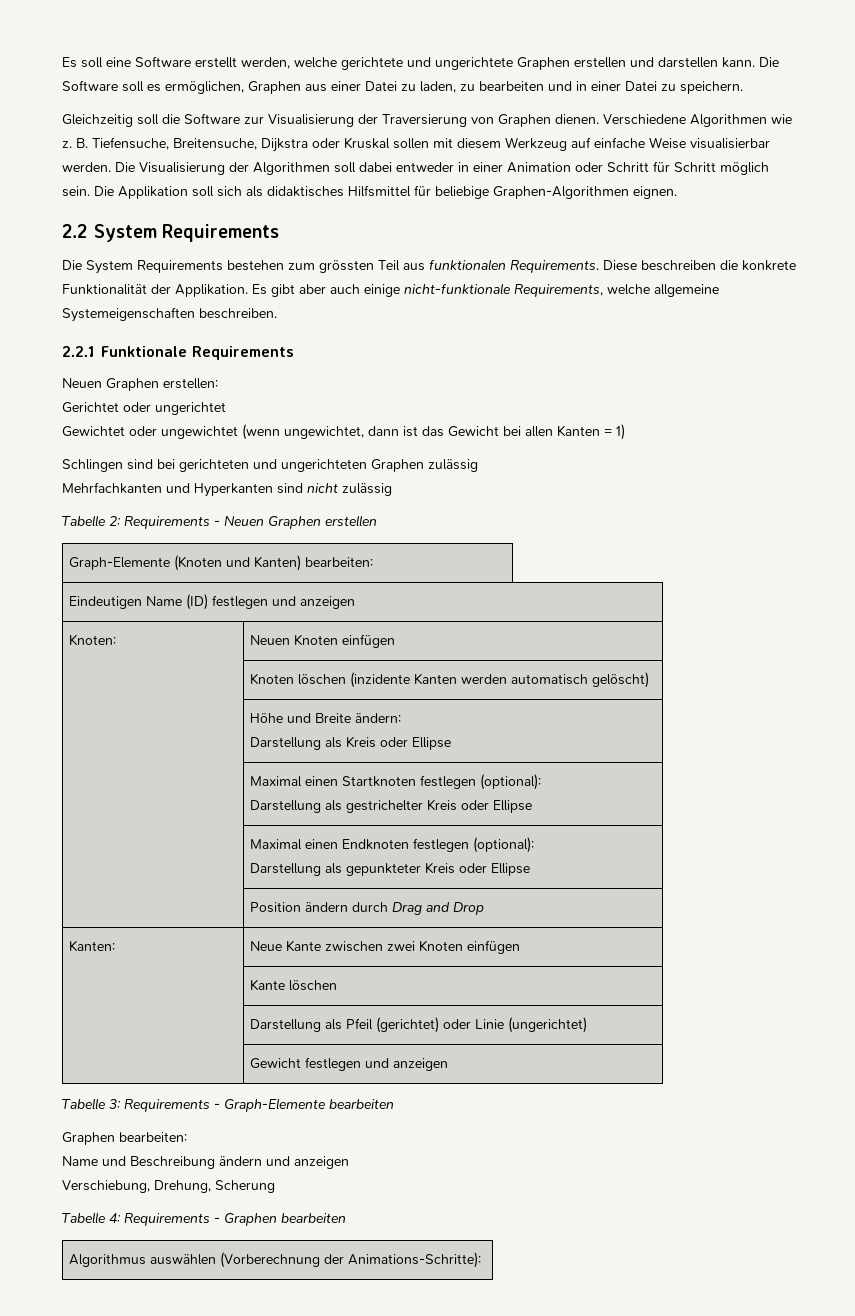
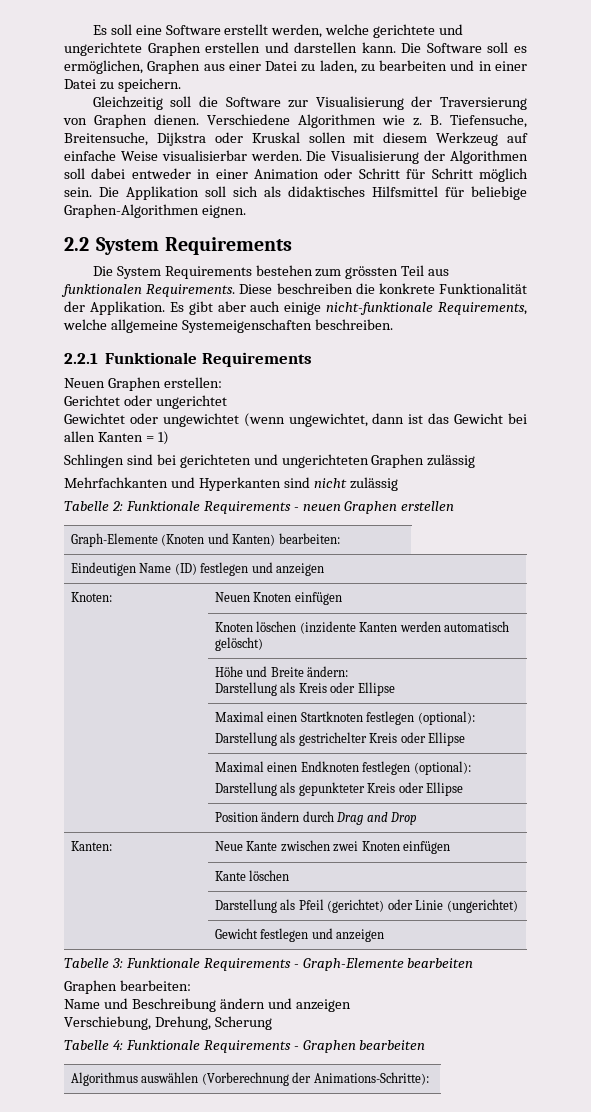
[124,515,264,529] Requirements - Neuen -> [125,501,341,514] Funktionale Requirements - neuen
(121, 1104) none -> [125,958,200,968] Funktionale
(121, 1218) none -> [125,1040,200,1050] Funktionale

